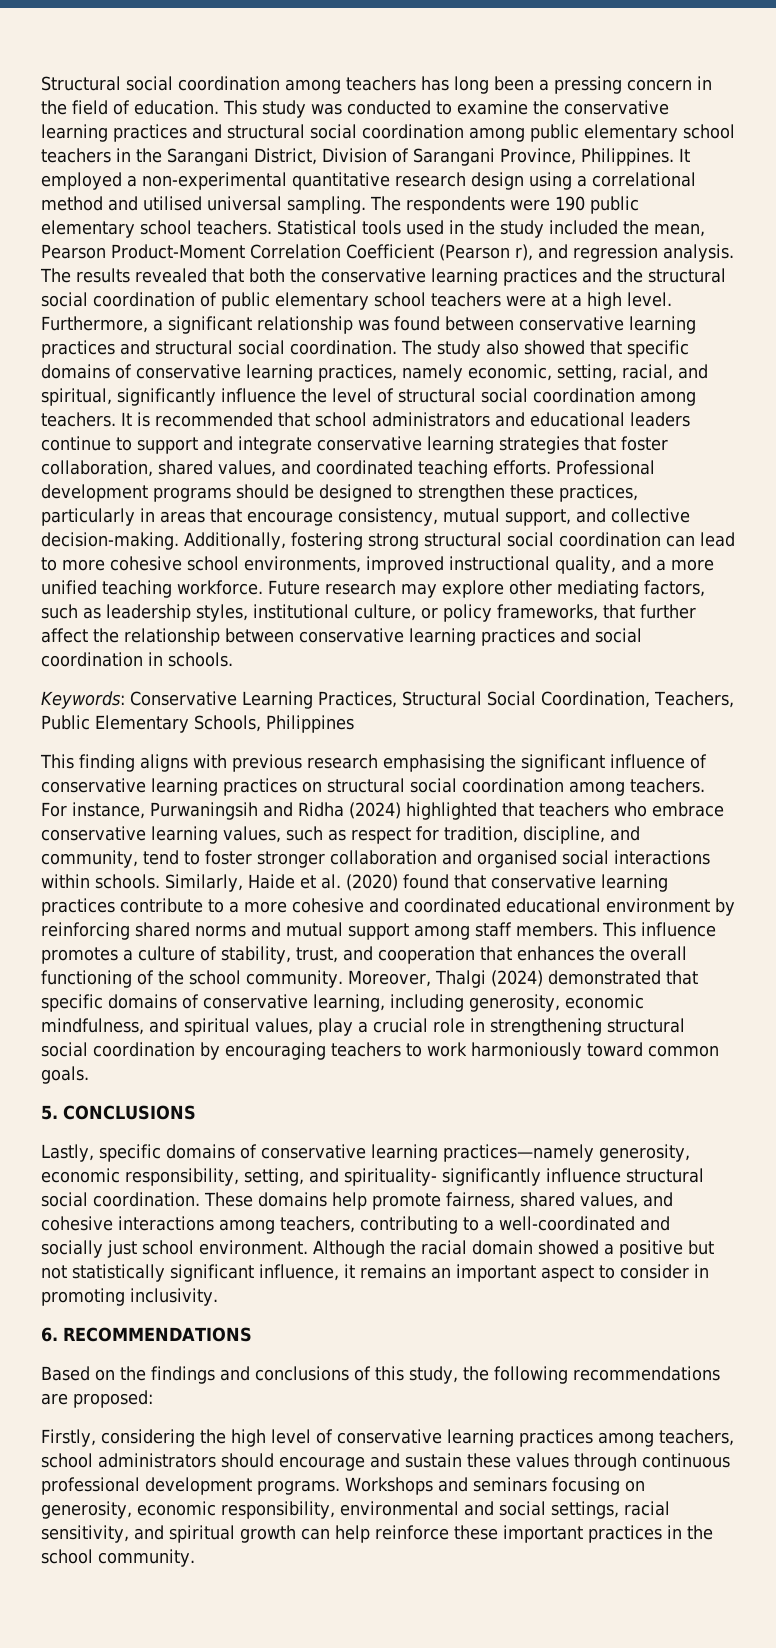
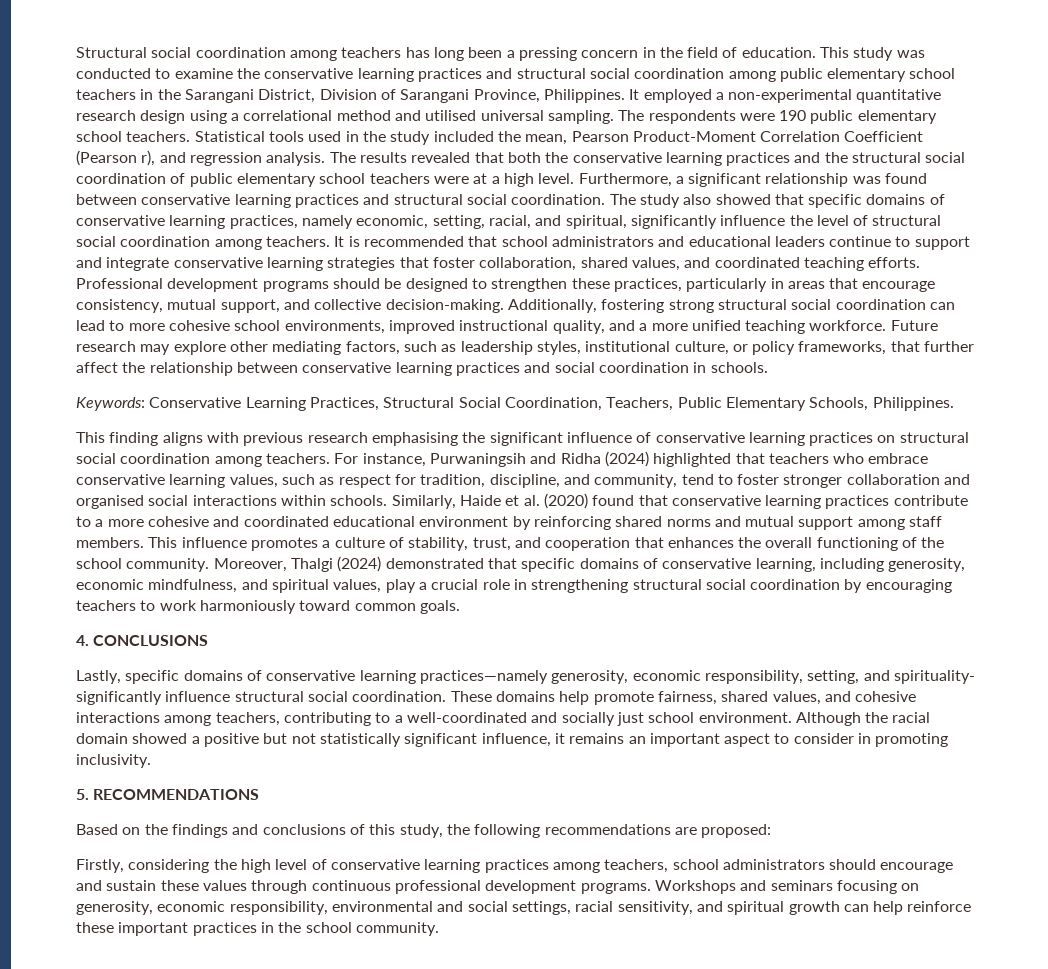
[266,715,354,733] Philippines -> [872,397,954,411] Philippines.
[41,1105,58,1120] 5. -> [76,635,89,646] 4.
[41,1327,58,1342] 6. -> [76,789,89,800] 5.

